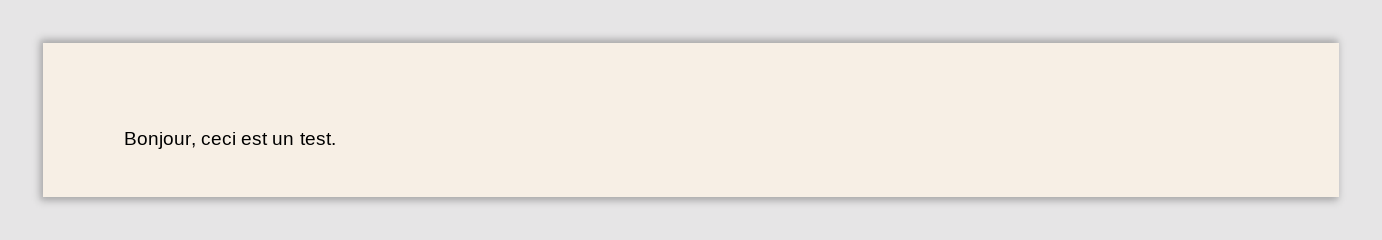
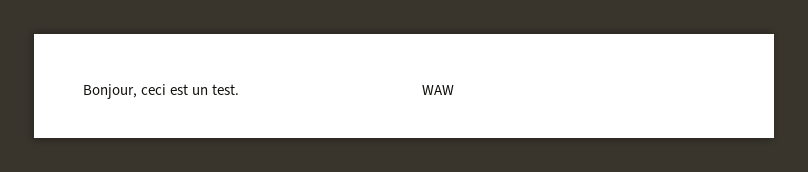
(336, 139) none -> [422,85,454,95] // WAW

